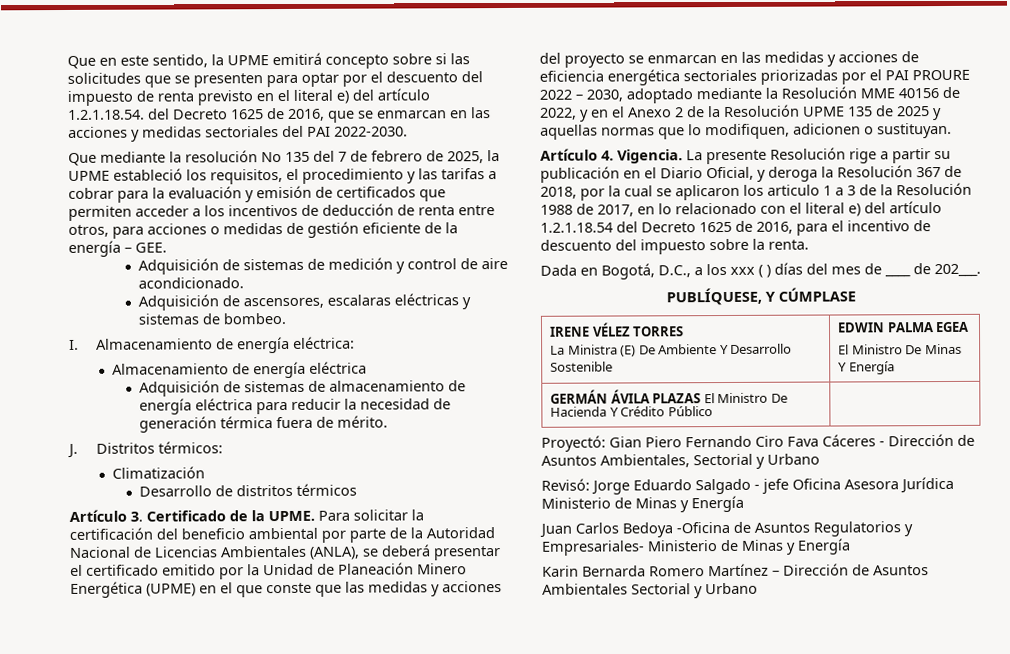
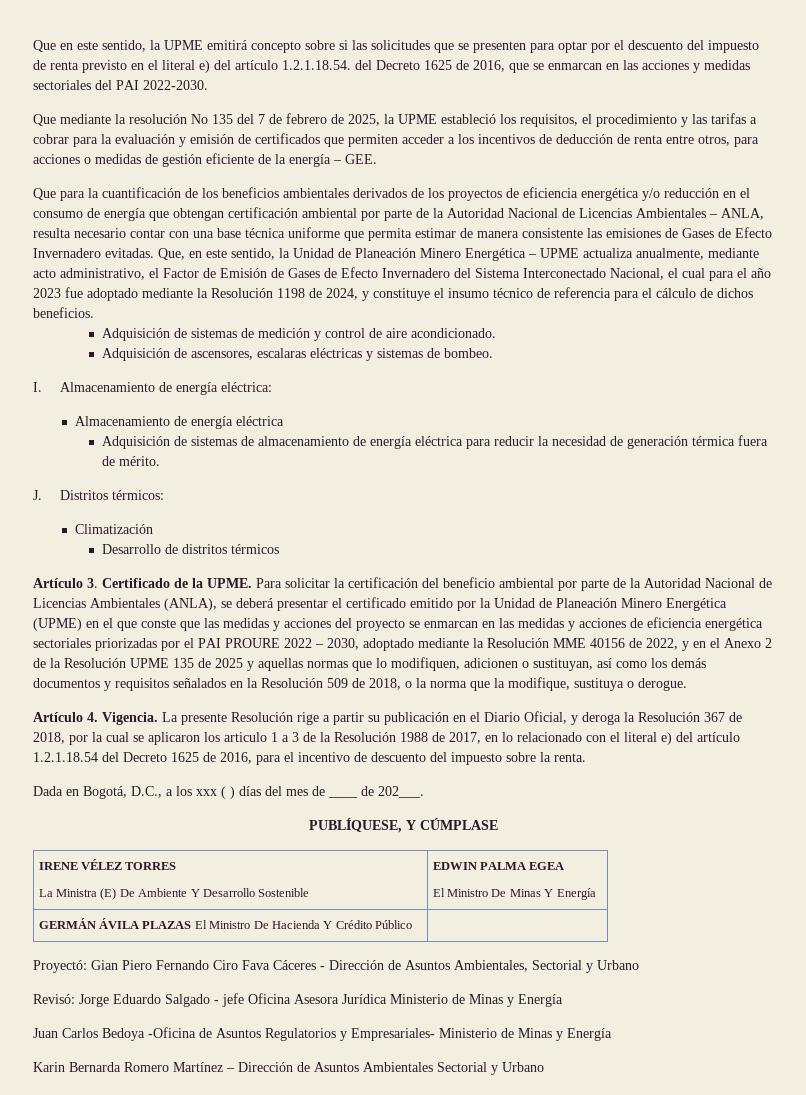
(167, 247) none -> [33,187,750,201] [33,207,764,221] [33,227,772,241] [33,248,759,261] [33,267,771,281] [33,287,753,301] [33,307,94,318] // Que para la cuantificación de los beneficios ambientales derivados de los proyectos de eficiencia energética y/o reducción en el consumo de energía que obtengan certificación ambiental por parte de la Autoridad Nacional de Licencias Ambientales – ANLA, resulta necesario contar con una base técnica uniforme que permita estimar de manera consistente las emisiones de Gases de Efecto Invernadero evitadas. Que, en este sentido, la Unidad de Planeación Minero Energética – UPME actualiza anualmente, mediante acto administrativo, el Factor de Emisión de Gases de Efecto Invernadero del Sistema Interconectado Nacional, el cual para el año 2023 fue adoptado mediante la Resolución 1198 de 2024, y constituye el insumo técnico de referencia para el cálculo de dichos beneficios.
[877,122,952,139] sustituyan. -> [533,658,706,671] [33,677,687,691] sustituyan, así como los demás documentos y requisitos señalados en la Resolución 509 de 2018, o la norma que la modifique, sustituya o derogue.

